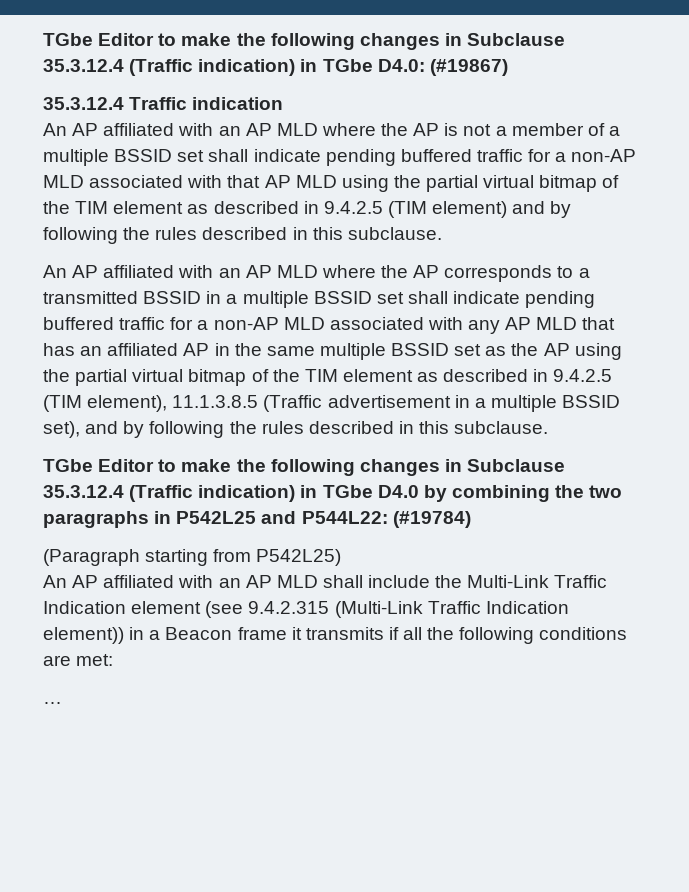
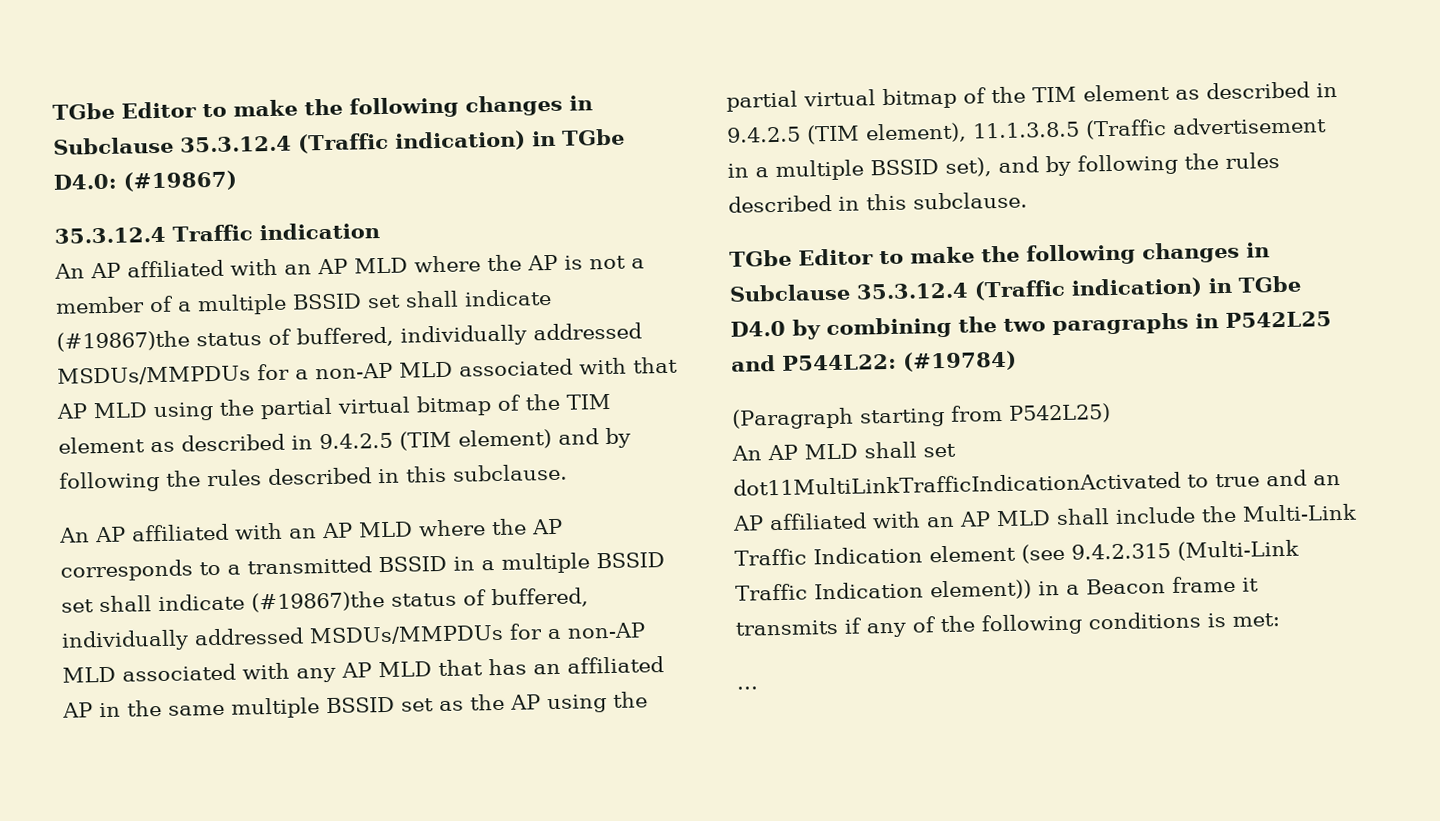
[325,149,523,166] pending buffered traffic -> [56,322,642,352] [57,365,251,386] (#19867)the status of buffered, individually addressed MSDUs/MMPDUs
[525,291,596,308] [43,317,166,330] pending buffered traffic -> [251,587,589,613] [61,624,504,652] (#19867)the status of buffered, individually addressed MSDUs/MMPDUs
(99, 581) none -> [804,441,956,460] [733,469,1341,496] [732,515,764,531] MLD shall set dot11MultiLinkTrafficIndicationActivated to true and an AP
[403,627,423,640] all -> [866,616,936,638] any of
[43,655,71,666] are -> [1207,613,1226,628] is

